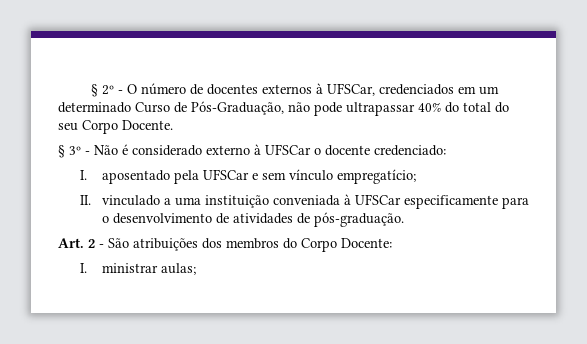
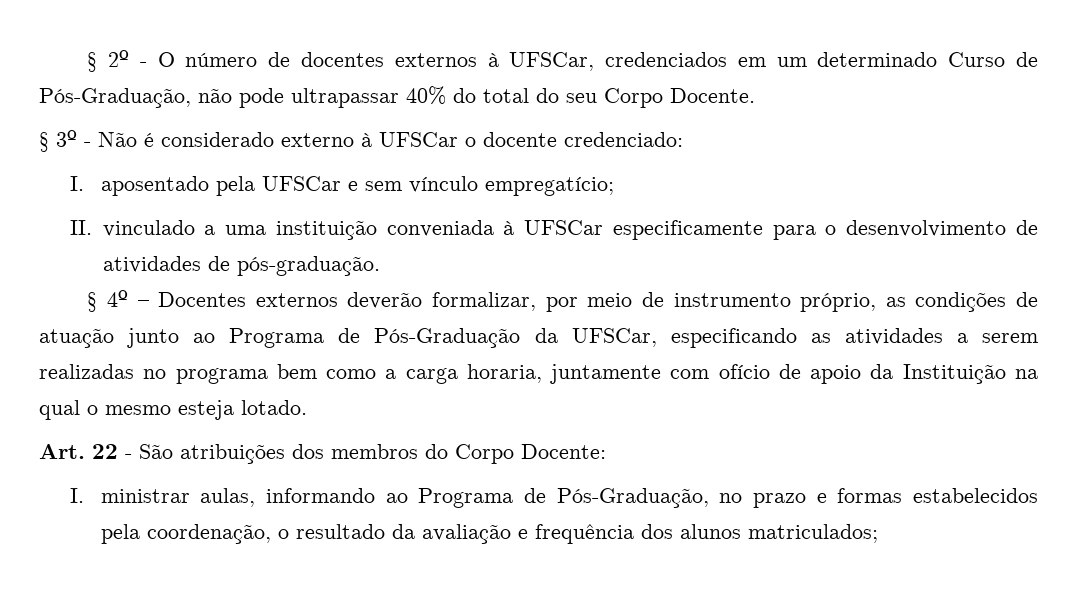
(404, 219) none -> [87,290,1038,312] [39,328,1039,348] [39,364,1038,384] [39,400,307,420] // § 4º – Docentes externos deverão formalizar, por meio de instrumento próprio, as condições de atuação junto ao Programa de Pós-Graduação da UFSCar, especificando as atividades a serem realizadas no programa bem como a carga horaria, juntamente com ofício de apoio da Instituição na qual o mesmo esteja lotado.
[88,239,95,248] 2 -> [92,444,118,459] 22
[160,263,196,275] aulas; -> [200,488,1038,508] [100,524,878,544] aulas, informando ao Programa de Pós-Graduação, no prazo e formas estabelecidos pela coordenação, o resultado da avaliação e frequência dos alunos matriculados;

